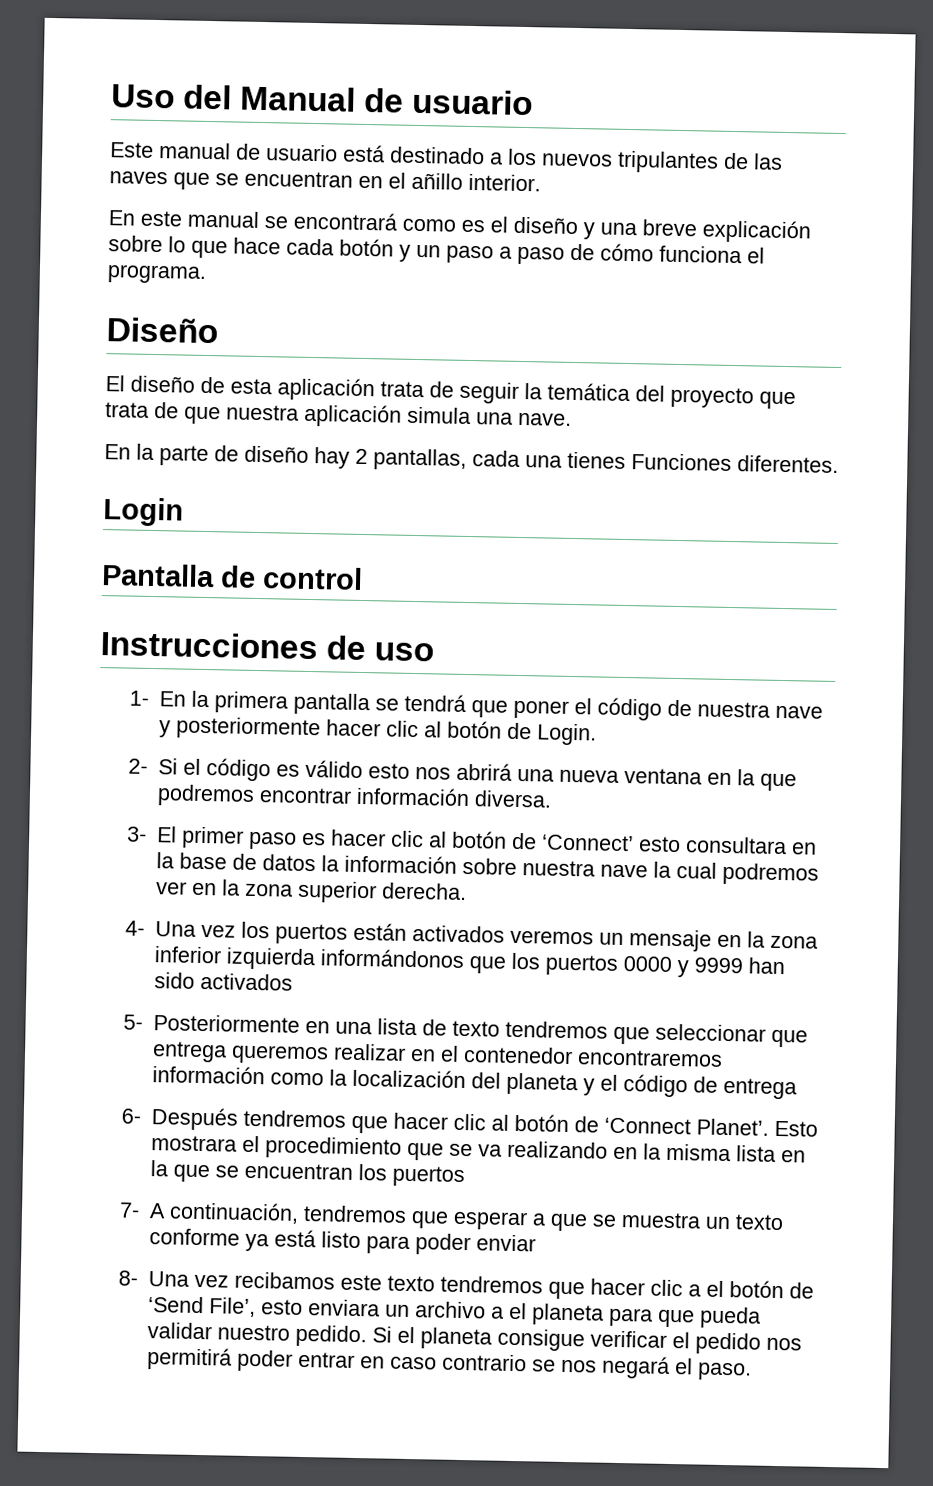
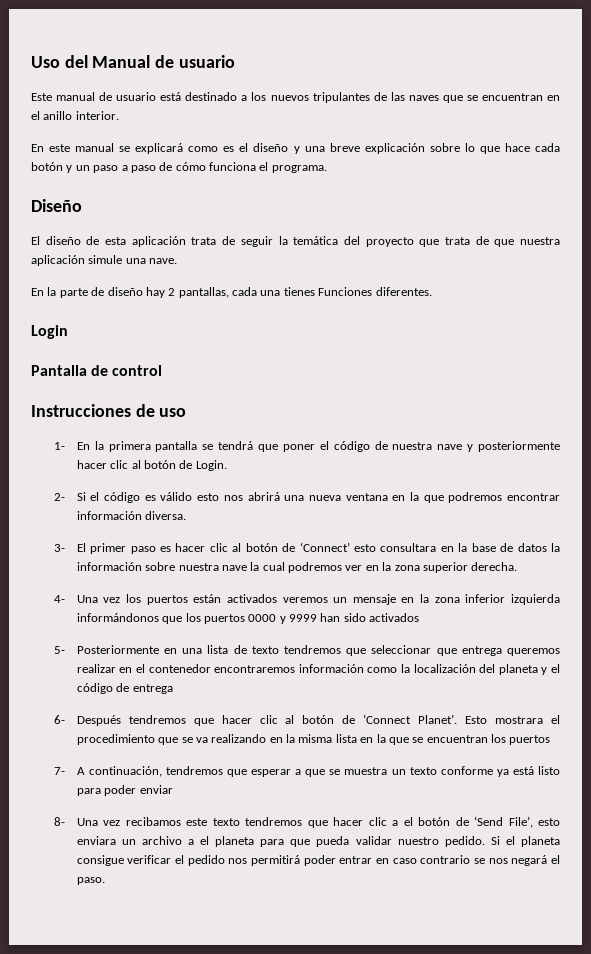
[411,172,463,190] añillo -> [43,111,73,120] anillo
[293,211,398,231] encontrará -> [135,143,184,154] explicará
[407,406,471,425] simula -> [88,255,123,264] simule

